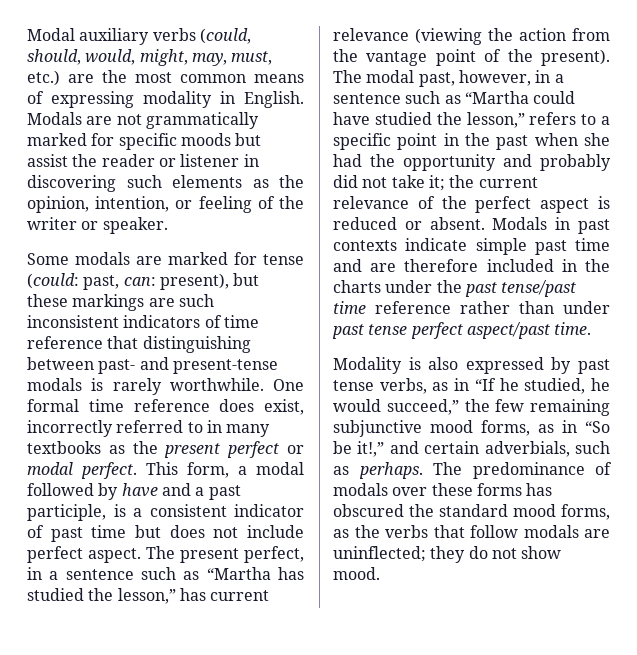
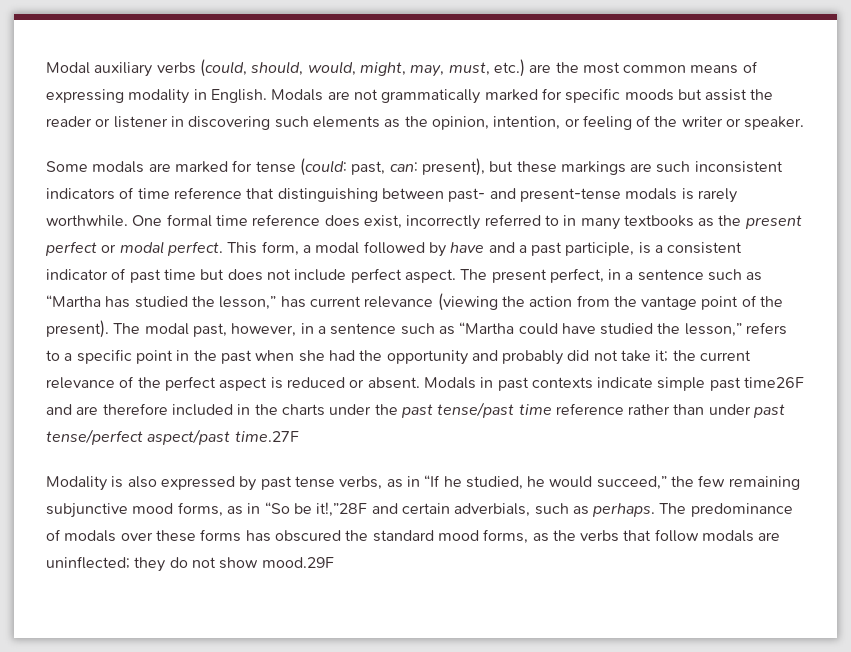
[575,238,610,251] time -> [744,377,805,388] time26F
[368,322,592,339] tense perfect aspect/past time. -> [46,429,299,445] tense/perfect aspect/past time.27F
[357,441,385,457] it!,” -> [316,502,368,517] it!,”28F
[333,567,380,580] mood. -> [261,557,334,568] mood.29F

